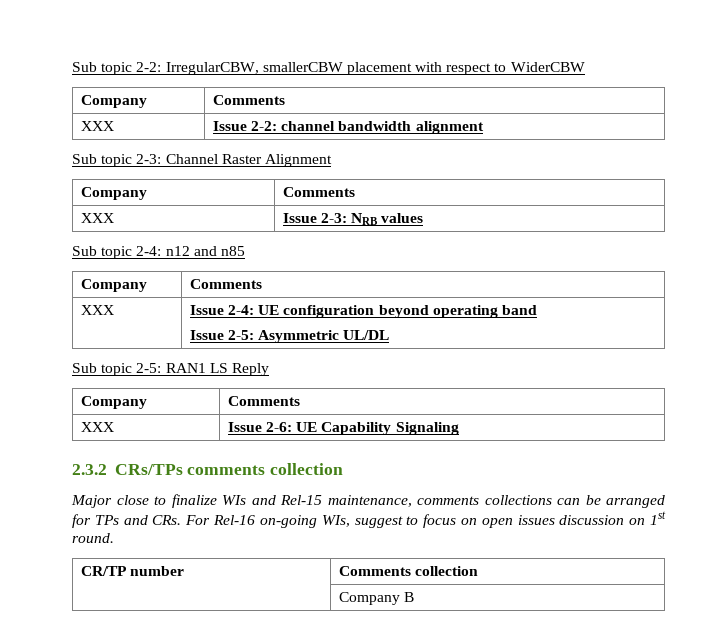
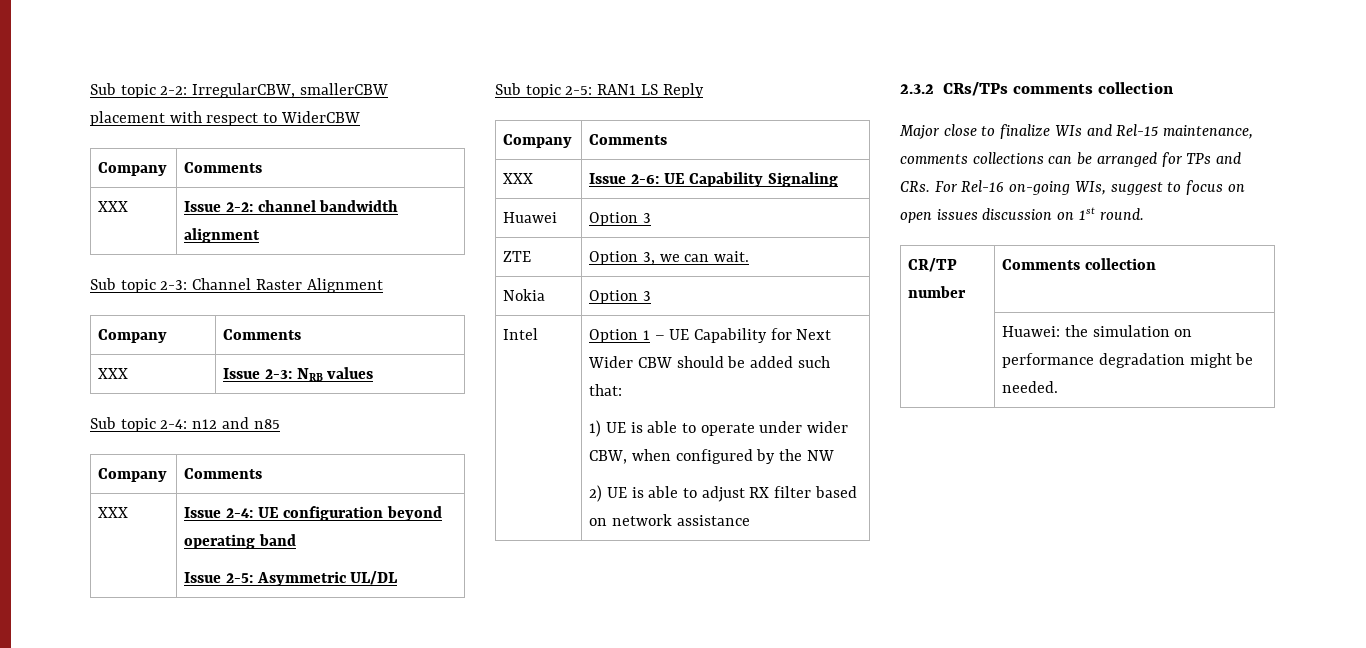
(459, 428) none -> [503,212,558,223] [589,212,651,226] [503,251,532,262] [589,251,749,265] [503,289,546,301] [589,290,651,304] [503,328,539,340] [589,328,832,343] [588,356,830,368] [589,384,623,396] [589,420,849,437] [589,449,834,464] [589,485,857,502] [589,514,750,526] // Huawei | Option 3 // ZTE | Option 3, we can wait. // Nokia | Option 3 // Intel | Option 1 – UE Capability for Next Wider CBW should be added such that: // 1) UE is able to operate under wider CBW, when configured by the NW // 2) UE is able to adjust RX filter based on network assistance
[338,592,414,605] Company B -> [1002,325,1193,337] [1002,353,1254,368] [1002,381,1059,393] Huawei: the simulation on performance degradation might be needed.

